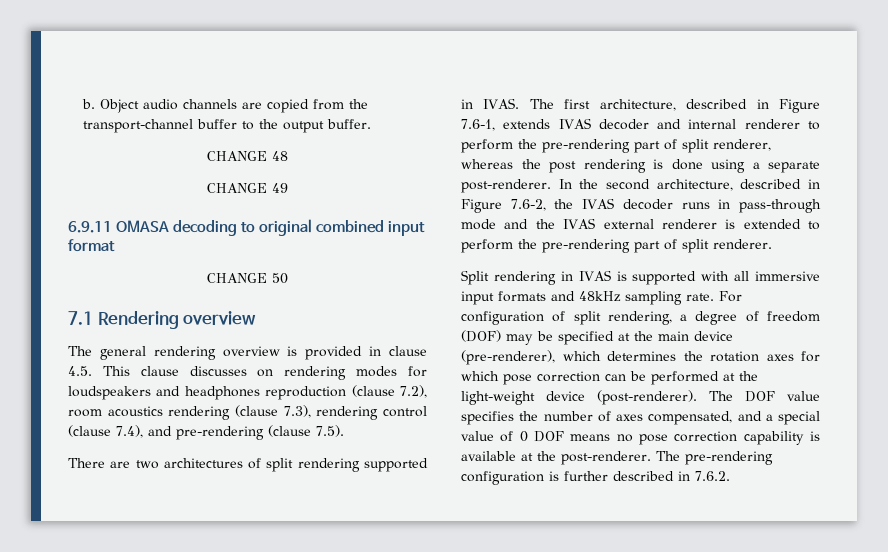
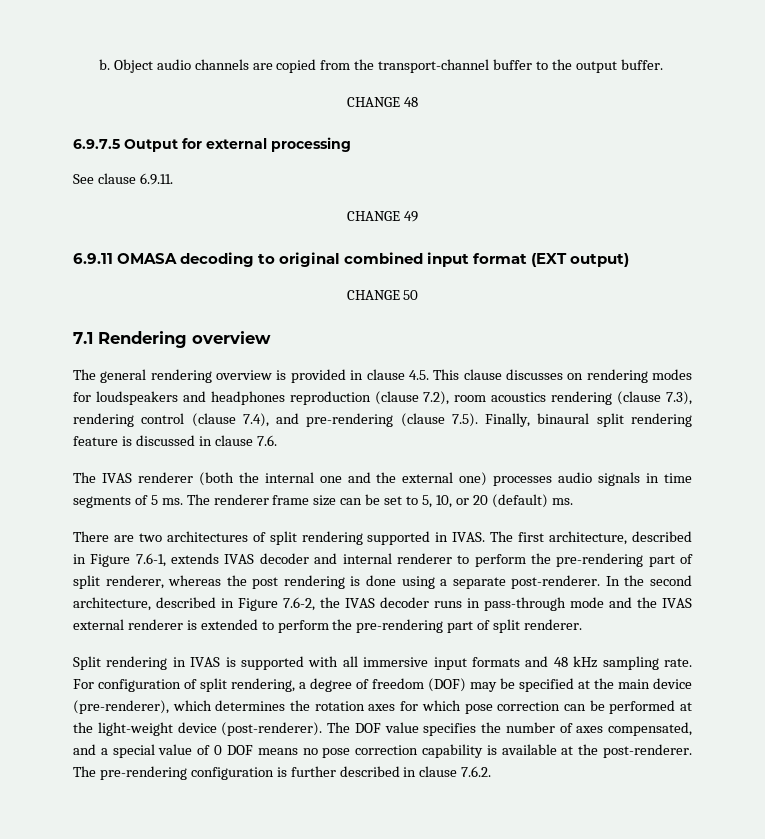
(288, 156) none -> [73,137,351,152] [73,173,173,185] // 6.9.7.5 Output for external processing // See clause 6.9.11.
(115, 245) none -> [531,253,630,267] (EXT output)
(344, 431) none -> [485,413,692,427] [73,435,277,446] [73,472,692,486] [73,494,573,508] Finally, binaural split rendering feature is discussed in clause 7.6. // The IVAS renderer (both the internal one and the external one) processes audio signals in time segments of 5 ms. The renderer frame size can be set to 5, 10, or 20 (default) ms.
[579,291,621,302] 48kHz -> [553,656,598,668] 48 kHz
(690, 476) none -> [419,766,458,777] clause

